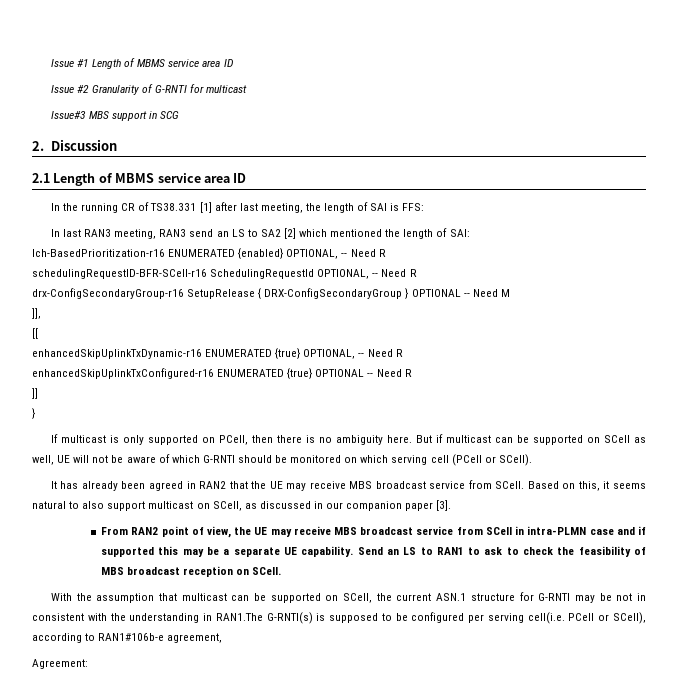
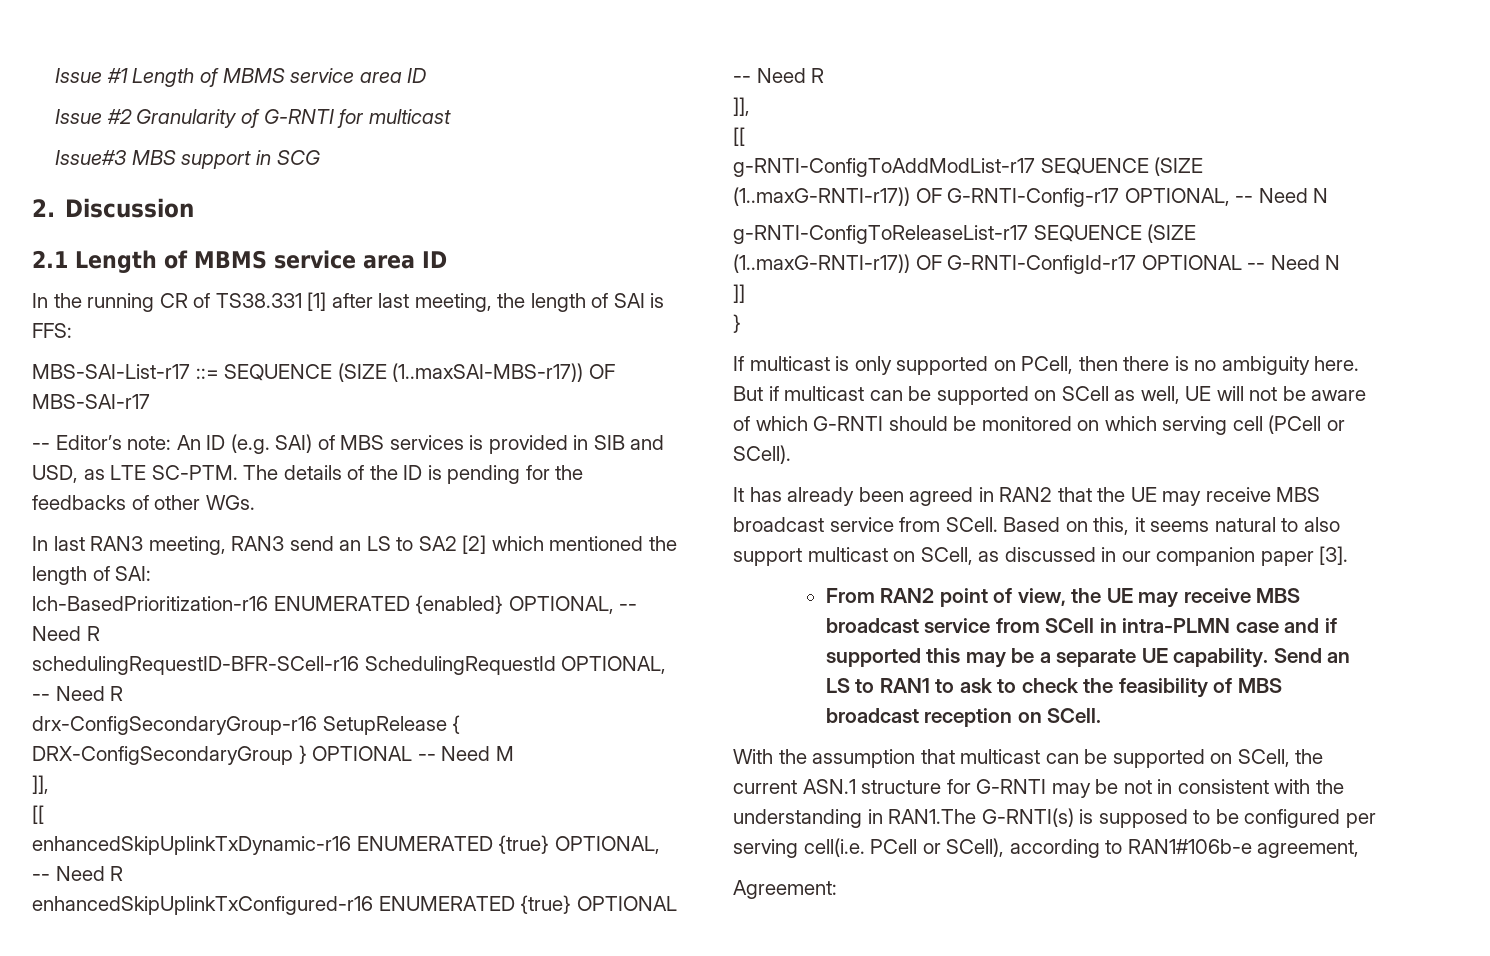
(425, 207) none -> [32,363,615,382] [32,394,150,409] [32,434,665,454] [32,465,584,484] [32,495,255,510] // MBS-SAI-List-r17 ::= SEQUENCE (SIZE (1..maxSAI-MBS-r17)) OF MBS-SAI-r17 // -- Editor’s note: An ID (e.g. SAI) of MBS services is provided in SIB and USD, as LTE SC-PTM. The details of the ID is pending for the feedbacks of other WGs.
(412, 373) none -> [733,97,750,116] [733,127,745,146] [733,157,1204,177] [733,187,1329,207] [733,224,1197,244] [733,254,1341,274] // ]], // [[ // g-RNTI-ConfigToAddModList-r17 SEQUENCE (SIZE (1..maxG-RNTI-r17)) OF G-RNTI-Config-r17 OPTIONAL, -- Need N // g-RNTI-ConfigToReleaseList-r17 SEQUENCE (SIZE (1..maxG-RNTI-r17)) OF G-RNTI-ConfigId-r17 OPTIONAL -- Need N

